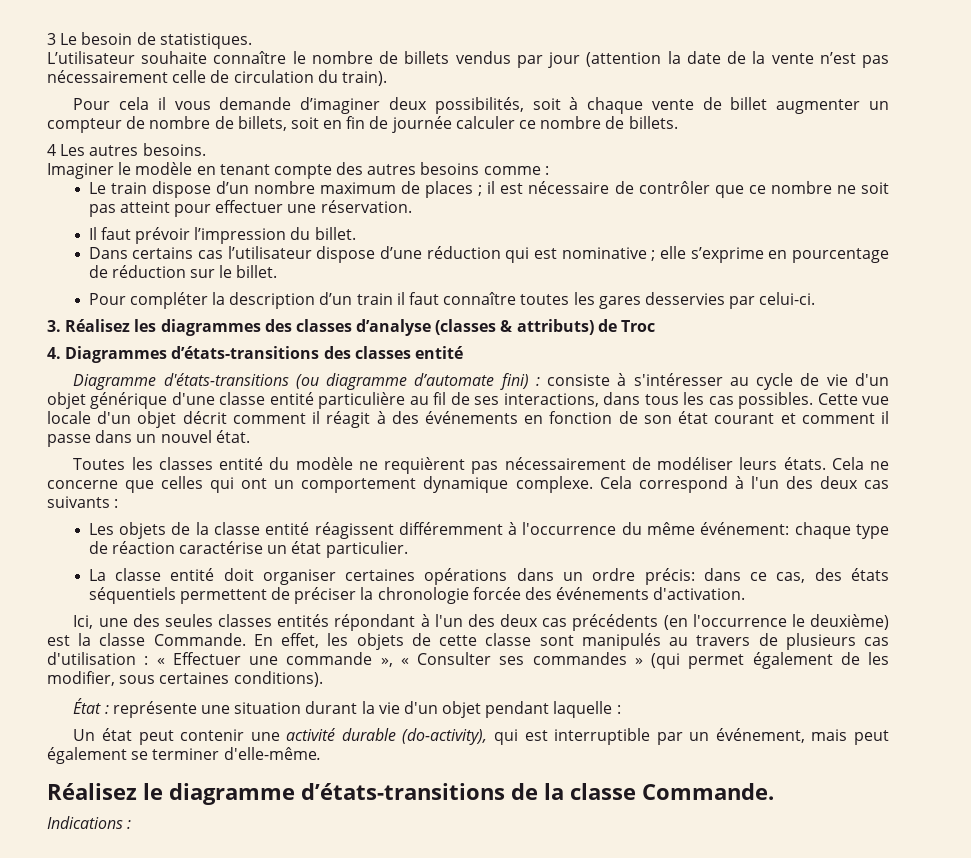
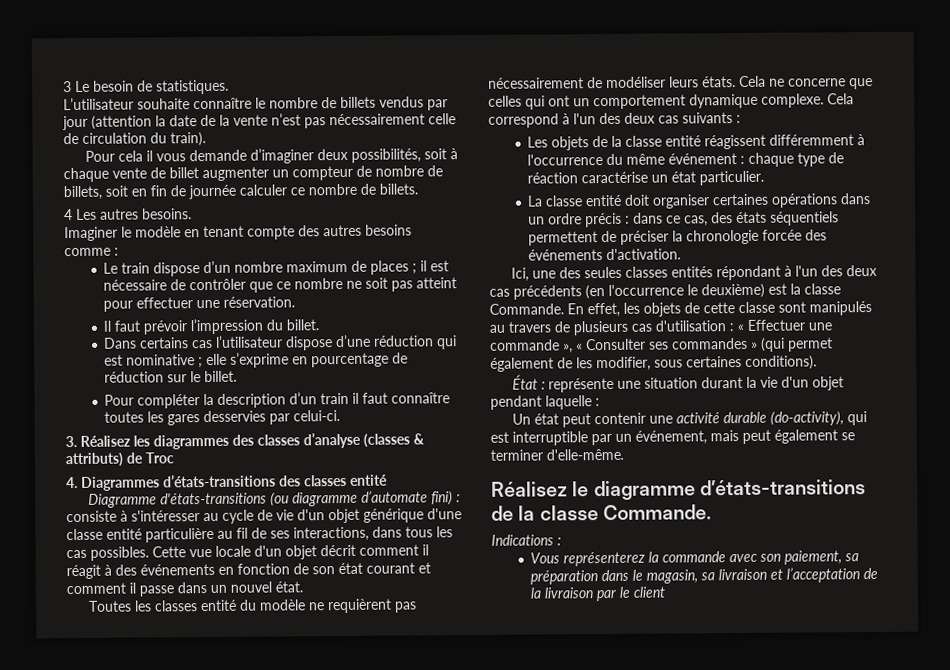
[700,522,790,535] événement: -> [668,153,746,165] événement :
[644,568,695,585] précis: -> [585,212,631,228] précis :
(132, 824) none -> [530,550,860,567] [530,567,879,585] [530,586,666,602] // Vous représenterez la commande avec son paiement, sa préparation dans le magasin, sa livraison et l’acceptation de la livraison par le client

